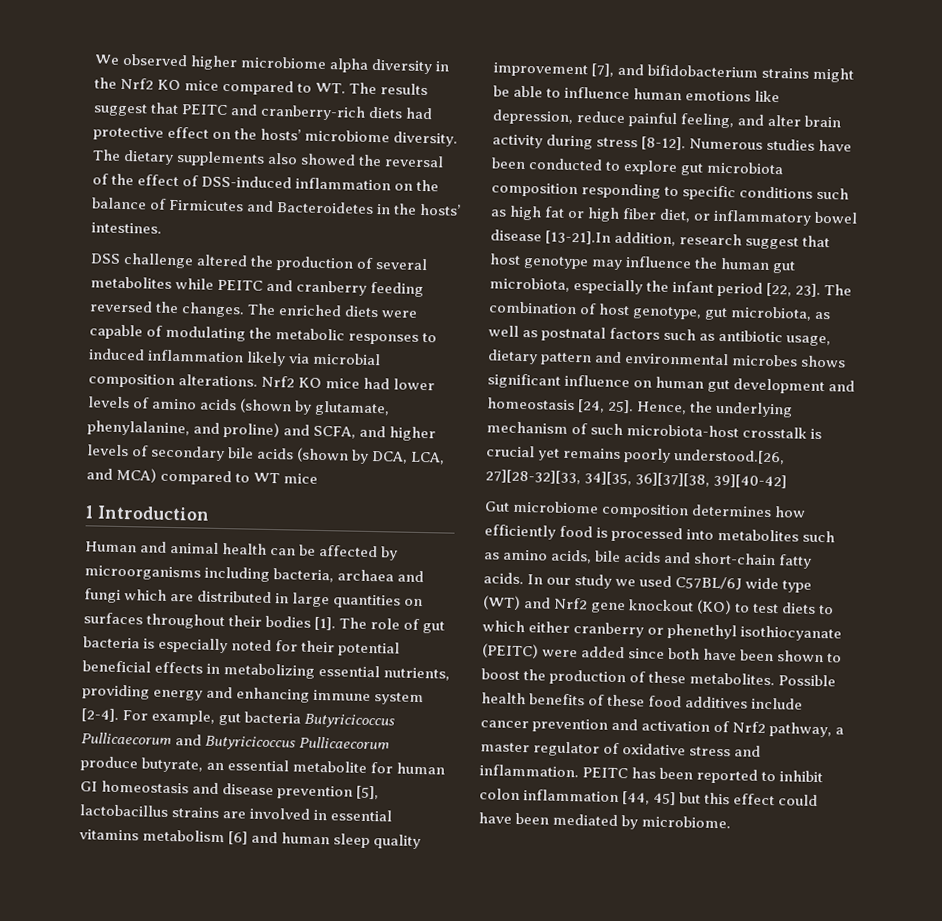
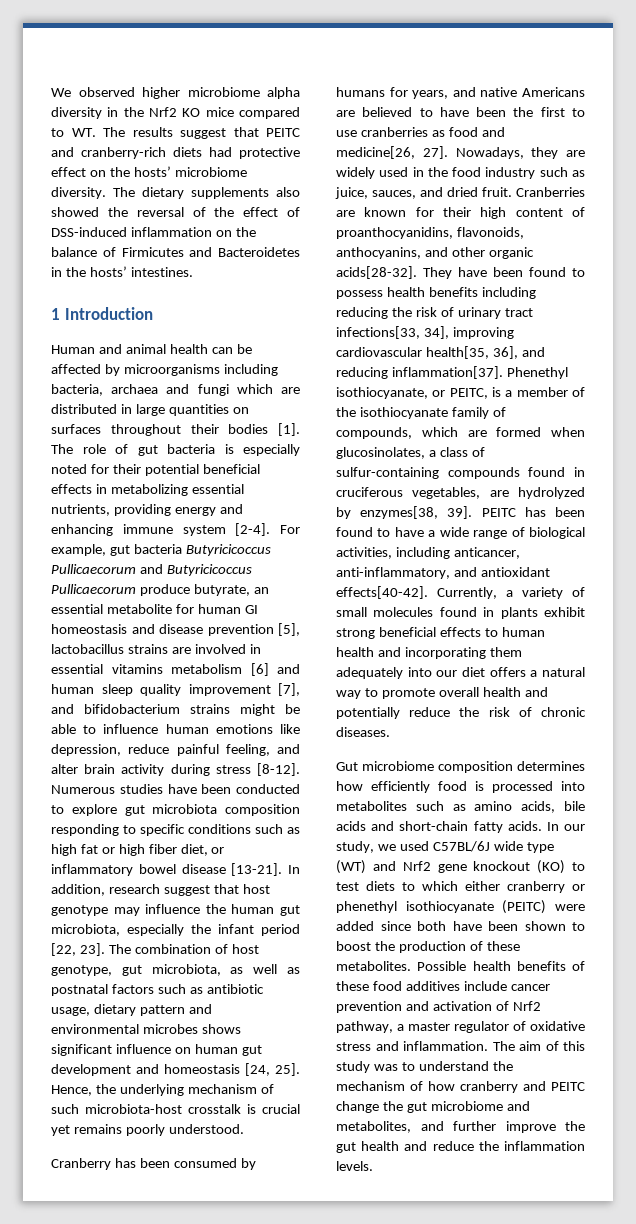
[90,252,429,272] [90,276,425,298] [89,300,418,318] [89,324,438,345] [88,348,382,367] [88,373,436,391] [87,396,391,417] [87,420,437,442] [87,444,446,465] [86,467,319,486] // DSS challenge altered the production of several metabolites while PEITC and cranberry feeding reversed the changes. The enriched diets were capable of modulating the metabolic responses to induced inflammation likely via microbial composition alterations. Nrf2 KO mice had lower levels of amino acids (shown by glutamate, phenylalanine, and proline) and SCFA, and higher levels of secondary bile acids (shown by DCA, LCA, and MCA) compared to WT mice -> (193, 272) none
[545,230,612,245] [13-21].In -> [231,863,300,876] [13-21]. In
[674,449,786,465] [485,469,788,489] understood.[26, 27][28-32][33, 34][35, 36][37][38, 39][40-42] -> [168,1124,244,1134] [51,1158,256,1170] [336,87,585,99] [336,107,585,117] [336,127,505,137] [336,146,585,159] [336,167,585,179] [335,187,585,199] [336,207,585,219] [336,227,524,239] [336,247,534,259] [336,266,585,279] [336,287,536,299] [336,307,533,319] [336,326,514,339] [336,346,545,359] [336,366,568,379] [336,387,585,399] [336,407,506,419] [336,427,585,439] [336,447,485,459] [336,467,585,479] [336,487,585,499] [336,506,585,519] [336,527,585,539] [336,547,520,559] [336,567,550,579] [336,586,585,599] [336,607,585,619] [336,627,545,639] [336,647,522,659] [336,667,585,679] [336,687,548,699] [336,707,586,719] [336,727,390,737] understood. // Cranberry has been consumed by humans for years, and native Americans are believed to have been the first to use cranberries as food and medicine[26, 27]. Nowadays, they are widely used in the food industry such as juice, sauces, and dried fruit. Cranberries are known for their high content of proanthocyanidins, flavonoids, anthocyanins, and other organic acids[28-32]. They have been found to possess health benefits including reducing the risk of urinary tract infections[33, 34], improving cardiovascular health[35, 36], and reducing inflammation[37]. Phenethyl isothiocyanate, or PEITC, is a member of the isothiocyanate family of compounds, which are formed when glucosinolates, a class of sulfur-containing compounds found in cruciferous vegetables, are hydrolyzed by enzymes[38, 39]. PEITC has been found to have a wide range of biological activities, including anticancer, anti-inflammatory, and antioxidant effects[40-42]. Currently, a variety of small molecules found in plants exhibit strong beneficial effects to human health and incorporating them adequately into our diet offers a natural way to promote overall health and potentially reduce the risk of chronic diseases.
[574,574,613,589] study -> [336,841,374,853] study,
[582,767,824,784] [479,788,819,807] [478,812,732,830] PEITC has been reported to inhibit colon inflammation [44, 45] but this effect could have been mediated by microbiome. -> [492,1041,585,1051] [336,1061,513,1073] [336,1081,585,1093] [336,1101,530,1113] [336,1121,585,1133] [336,1141,585,1153] [336,1161,373,1171] The aim of this study was to understand the mechanism of how cranberry and PEITC change the gut microbiome and metabolites, and further improve the gut health and reduce the inflammation levels.

